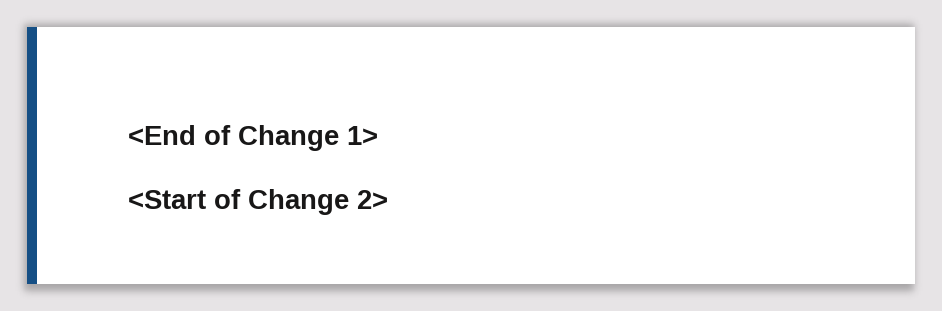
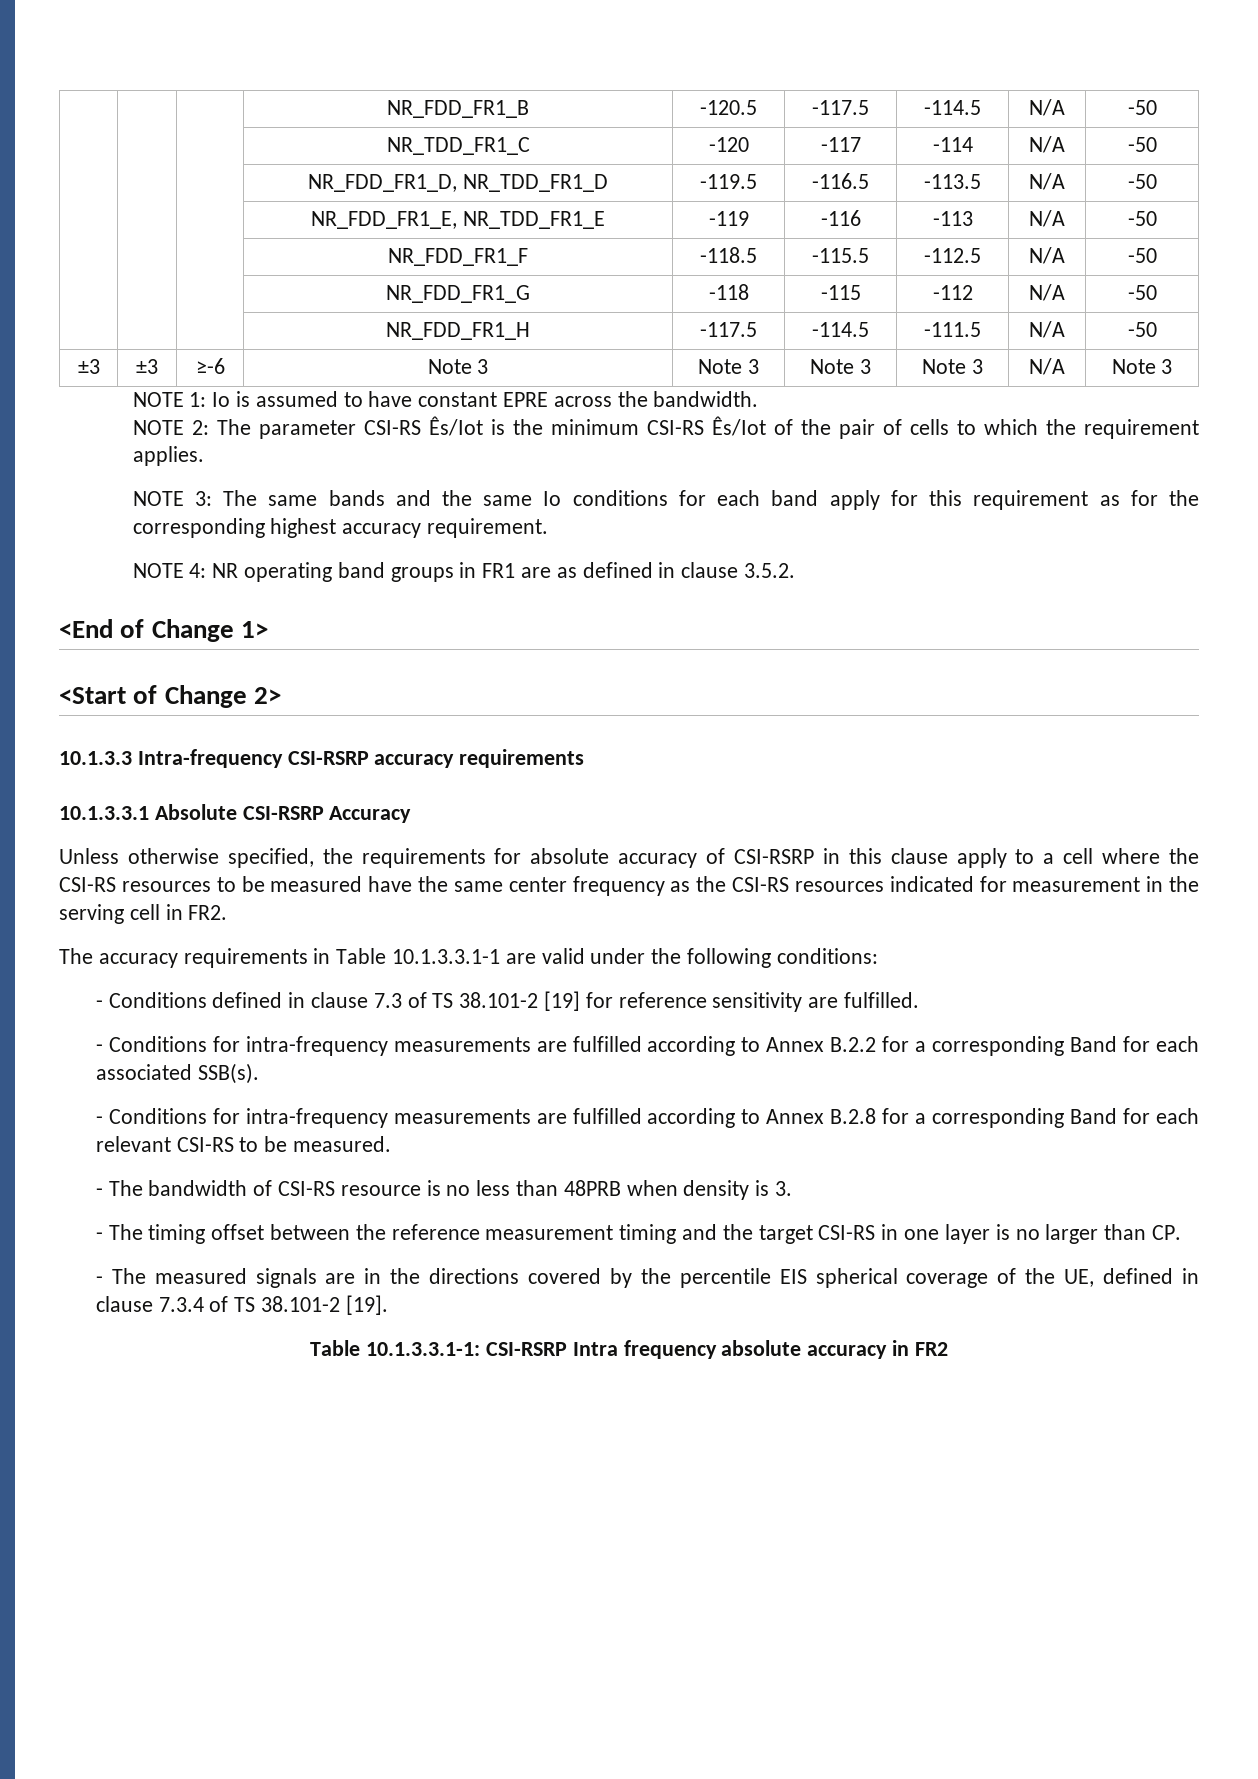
(128, 135) none -> [387,100,529,118] [700,100,757,115] [812,100,869,115] [924,100,981,115] [1029,99,1065,116] [1127,100,1157,115] [386,137,530,155] [708,137,749,152] [820,137,861,152] [932,137,973,152] [1029,136,1065,153] [1127,137,1157,152] [308,174,608,192] [700,174,757,189] [812,173,869,189] [924,174,981,189] [1029,173,1065,190] [1127,174,1157,189] [311,211,605,229] [708,211,749,226] [820,210,861,226] [932,211,973,226] [1029,210,1065,227] [1127,211,1157,226] [388,248,528,266] [700,247,757,263] [812,248,869,263] [924,248,981,263] [1029,247,1065,264] [1127,248,1157,263] [386,285,530,303] [708,284,749,300] [820,285,861,300] [932,285,973,300] [1029,284,1065,301] [1127,285,1157,300] [386,322,530,340] [700,322,757,337] [812,322,869,337] [924,322,981,337] [1029,321,1065,338] [1127,322,1157,337] [77,359,100,374] [136,359,158,374] [195,358,225,374] [427,359,489,374] [698,359,759,374] [810,359,871,374] [922,359,983,374] [1029,358,1065,375] [1111,359,1173,374] [132,391,759,407] [132,416,1200,439] [132,446,204,466] [132,490,1200,510] [132,518,549,538] [132,562,796,582] | | | NR_FDD_FR1_B | -120.5 | -117.5 | -114.5 | N/A | -50 // | | | NR_TDD_FR1_C | -120 | -117 | -114 | N/A | -50 // | | | NR_FDD_FR1_D, NR_TDD_FR1_D | -119.5 | -116.5 | -113.5 | N/A | -50 // | | | NR_FDD_FR1_E, NR_TDD_FR1_E | -119 | -116 | -113 | N/A | -50 // | | | NR_FDD_FR1_F | -118.5 | -115.5 | -112.5 | N/A | -50 // | | | NR_FDD_FR1_G | -118 | -115 | -112 | N/A | -50 // | | | NR_FDD_FR1_H | -117.5 | -114.5 | -111.5 | N/A | -50 // ±3 | ±3 | ≥-6 | Note 3 | Note 3 | Note 3 | Note 3 | N/A | Note 3 // NOTE 1: Io is assumed to have constant EPRE across the bandwidth. // NOTE 2: The parameter CSI-RS Ês/Iot is the minimum CSI-RS Ês/Iot of the pair of cells to which the requirement applies. // NOTE 3: The same bands and the same Io conditions for each band apply for this requirement as for the corresponding highest accuracy requirement. // NOTE 4: NR operating band groups in FR1 are as defined in clause 3.5.2. //
(388, 199) none -> [59,749,585,768] [59,804,412,823] [59,848,1200,868] [59,876,1199,896] [59,904,228,924] [59,948,878,968] [95,991,920,1012] [95,1036,1199,1056] [95,1063,259,1084] [95,1108,1199,1128] [95,1136,392,1152] [95,1180,793,1200] [95,1224,1181,1244] [95,1268,1199,1288] [95,1295,388,1315] [310,1340,948,1359] // 10.1.3.3 Intra-frequency CSI-RSRP accuracy requirements // 10.1.3.3.1 Absolute CSI-RSRP Accuracy // Unless otherwise specified, the requirements for absolute accuracy of CSI-RSRP in this clause apply to a cell where the CSI-RS resources to be measured have the same center frequency as the CSI-RS resources indicated for measurement in the serving cell in FR2. // The accuracy requirements in Table 10.1.3.3.1-1 are valid under the following conditions: // - Conditions defined in clause 7.3 of TS 38.101-2 [19] for reference sensitivity are fulfilled. // - Conditions for intra-frequency measurements are fulfilled according to Annex B.2.2 for a corresponding Band for each associated SSB(s). // - Conditions for intra-frequency measurements are fulfilled according to Annex B.2.8 for a corresponding Band for each relevant CSI-RS to be measured. // - The bandwidth of CSI-RS resource is no less than 48PRB when density is 3. // - The timing offset between the reference measurement timing and the target CSI-RS in one layer is no larger than CP. // - The measured signals are in the directions covered by the percentile EIS spherical coverage of the UE, defined in clause 7.3.4 of TS 38.101-2 [19]. // Table 10.1.3.3.1-1: CSI-RSRP Intra frequency absolute accuracy in FR2

